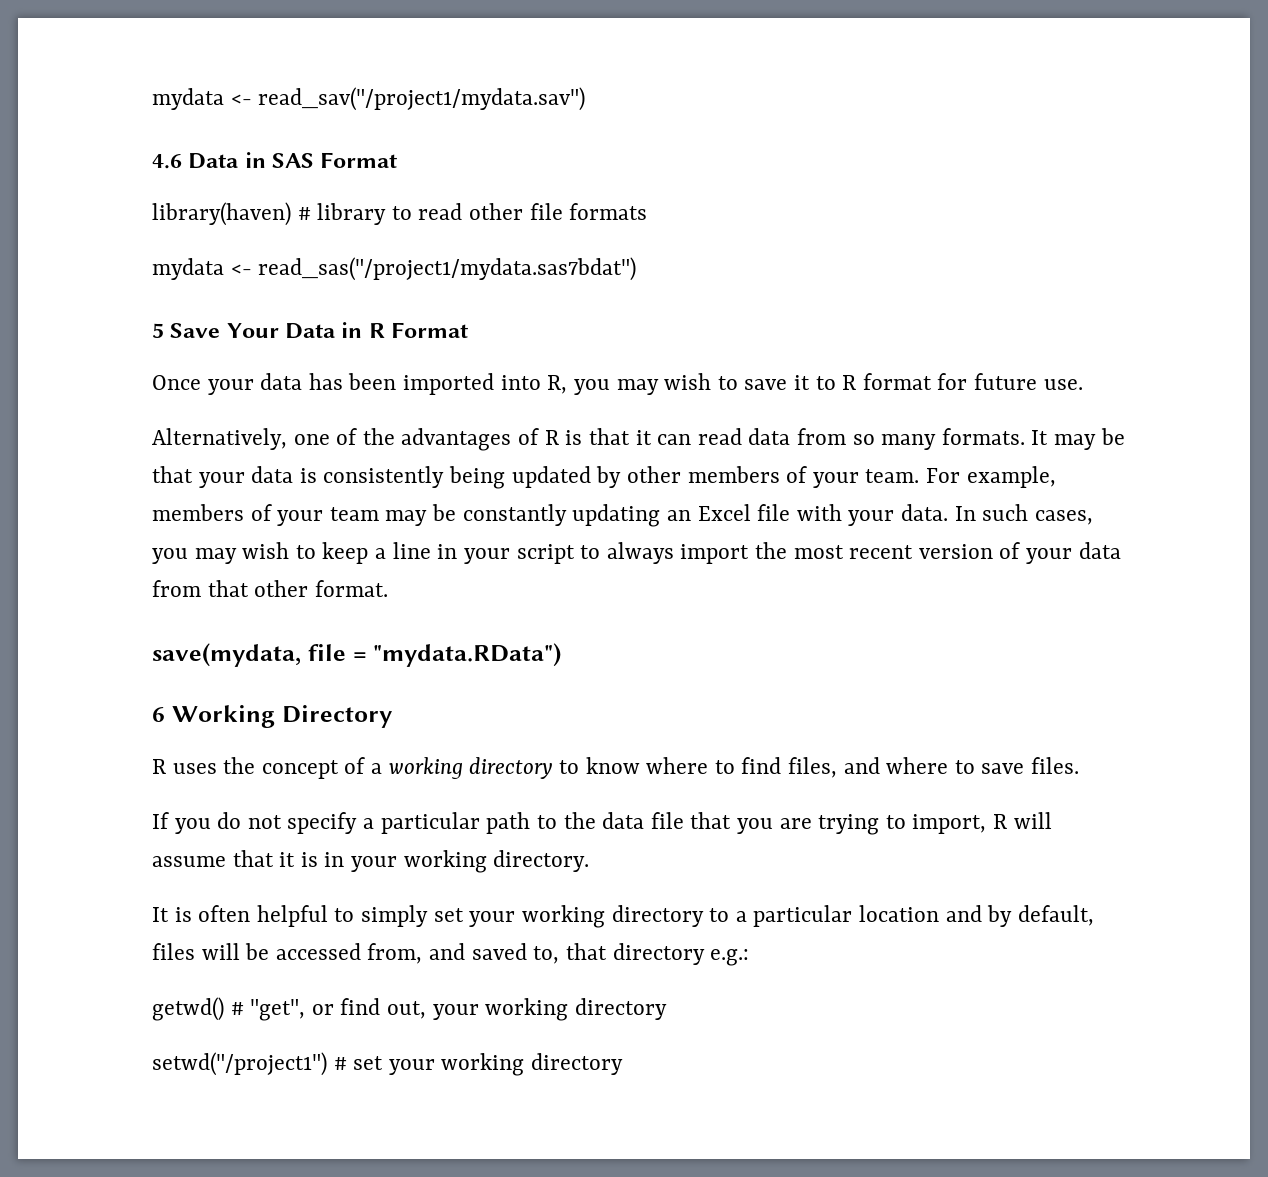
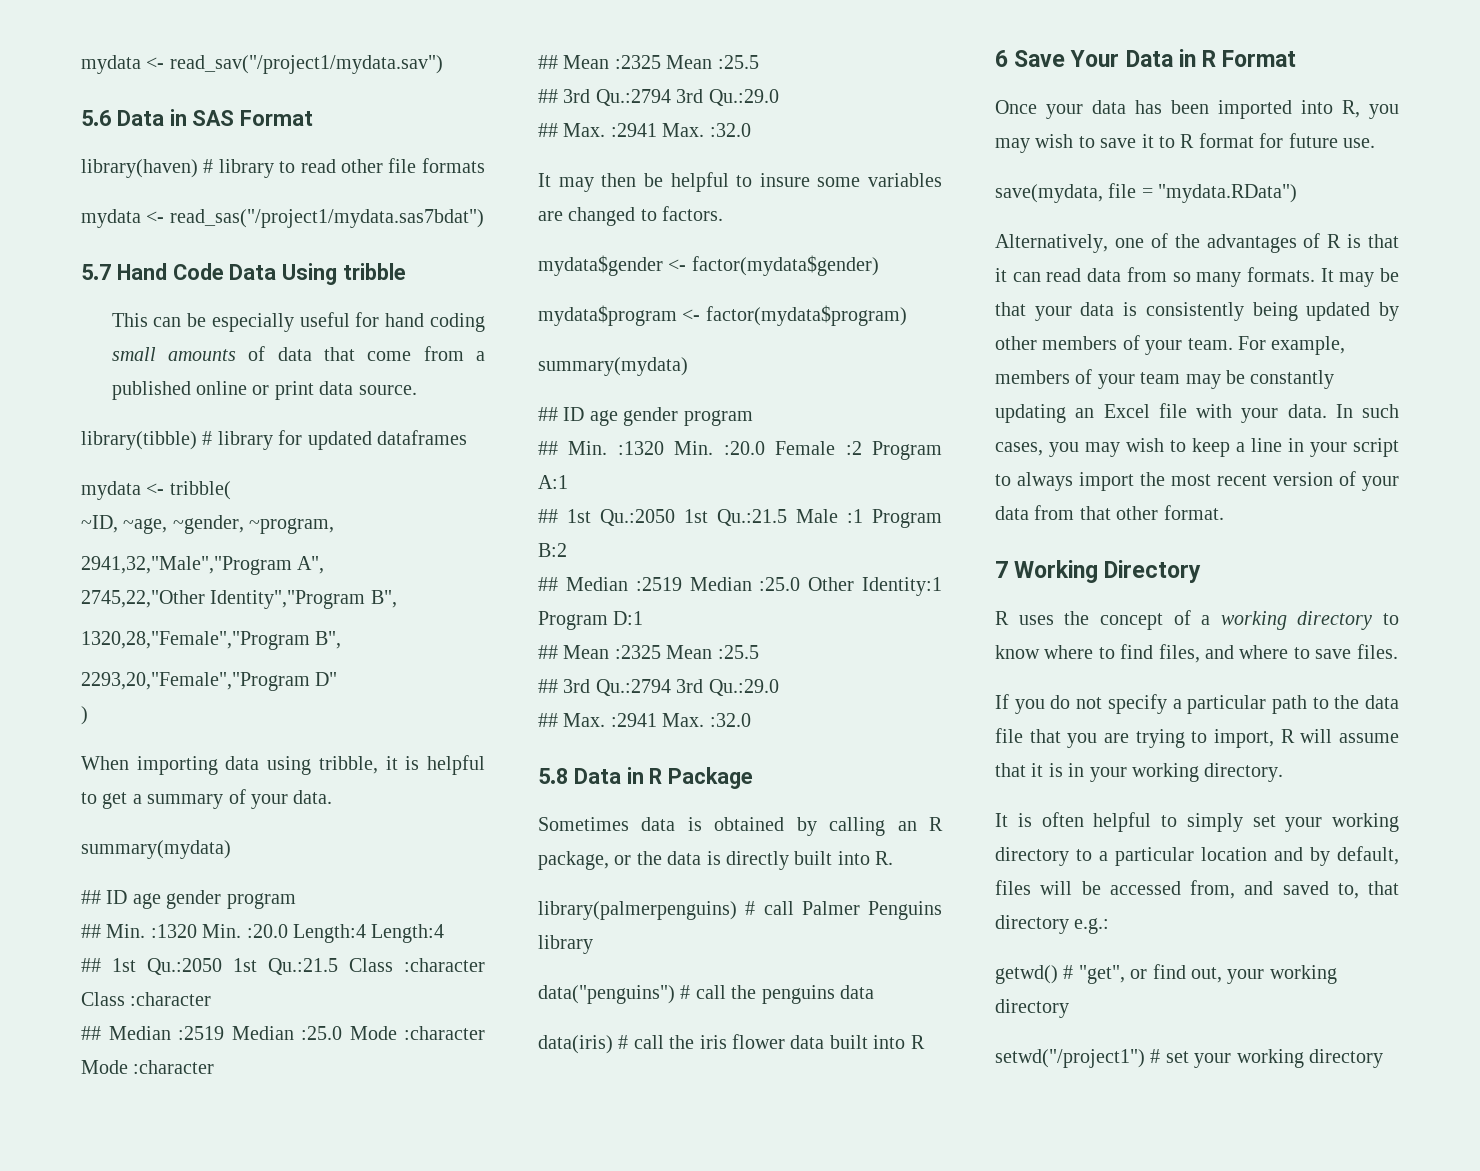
[152,154,182,169] 4.6 -> [81,110,111,126] 5.6
[152,323,164,338] 5 -> [81,263,407,285] [111,312,485,332] [111,346,485,361] [111,381,417,400] [81,430,467,450] [81,481,231,500] [81,515,335,534] [81,556,325,575] [81,590,397,609] [81,631,342,650] [81,672,338,691] [81,706,88,725] [81,755,486,775] [81,789,333,809] [81,840,231,859] [81,890,296,909] [81,924,445,943] [81,958,485,975] [81,992,212,1006] [81,1026,485,1040] [81,1060,215,1074] [538,55,759,69] [538,89,779,106] [538,123,751,137] [538,172,942,192] [538,206,724,226] [538,255,879,276] [538,305,907,326] [538,357,688,376] [538,407,753,426] [538,441,942,460] [538,475,568,489] [538,509,942,528] [538,543,567,557] [538,577,942,596] [538,611,644,630] [538,645,759,659] [538,679,779,696] [538,713,751,727] [538,767,754,789] [538,817,943,836] [538,851,894,870] [538,901,942,920] [538,935,593,954] [538,985,874,1004] [538,1034,925,1054] [995,50,1008,67] 5.7 Hand Code Data Using tribble // This can be especially useful for hand coding small amounts of data that come from a published online or print data source. // library(tibble) # library for updated dataframes // mydata <- tribble( // ~ID, ~age, ~gender, ~program, // 2941,32,"Male","Program A", // 2745,22,"Other Identity","Program B", // 1320,28,"Female","Program B", // 2293,20,"Female","Program D" // ) // When importing data using tribble, it is helpful to get a summary of your data. // summary(mydata) // ## ID age gender program // ## Min. :1320 Min. :20.0 Length:4 Length:4 // ## 1st Qu.:2050 1st Qu.:21.5 Class :character Class :character // ## Median :2519 Median :25.0 Mode :character Mode :character // ## Mean :2325 Mean :25.5 // ## 3rd Qu.:2794 3rd Qu.:29.0 // ## Max. :2941 Max. :32.0 // It may then be helpful to insure some variables are changed to factors. // mydata$gender <- factor(mydata$gender) // mydata$program <- factor(mydata$program) // summary(mydata) // ## ID age gender program // ## Min. :1320 Min. :20.0 Female :2 Program A:1 // ## 1st Qu.:2050 1st Qu.:21.5 Male :1 Program B:2 // ## Median :2519 Median :25.0 Other Identity:1 Program D:1 // ## Mean :2325 Mean :25.5 // ## 3rd Qu.:2794 3rd Qu.:29.0 // ## Max. :2941 Max. :32.0 // 5.8 Data in R Package // Sometimes data is obtained by calling an R package, or the data is directly built into R. // library(palmerpenguins) # call Palmer Penguins library // data("penguins") # call the penguins data // data(iris) # call the iris flower data built into R // 6
(1083, 384) none -> [995,183,1298,203] // save(mydata, file = "mydata.RData")
[152,643,562,667] [152,707,165,722] save(mydata, file = "mydata.RData") // 6 -> [995,561,1008,578] 7

